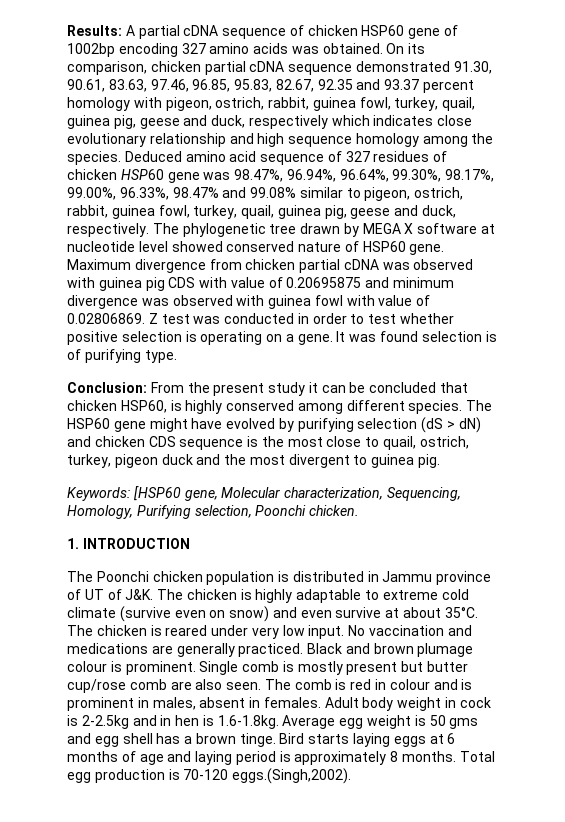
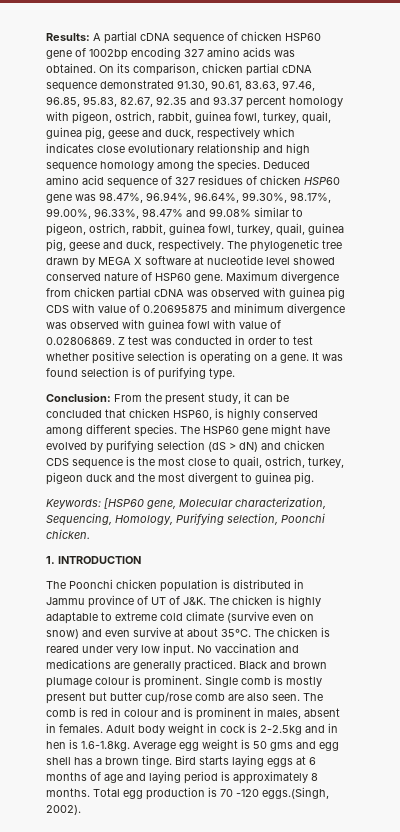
[268,382,306,396] study -> [208,393,241,404] study,
[183,768,352,784] 70-120 eggs.(Singh,2002). -> [220,787,329,799] [46,805,81,815] 70 -120 eggs.(Singh, 2002).

